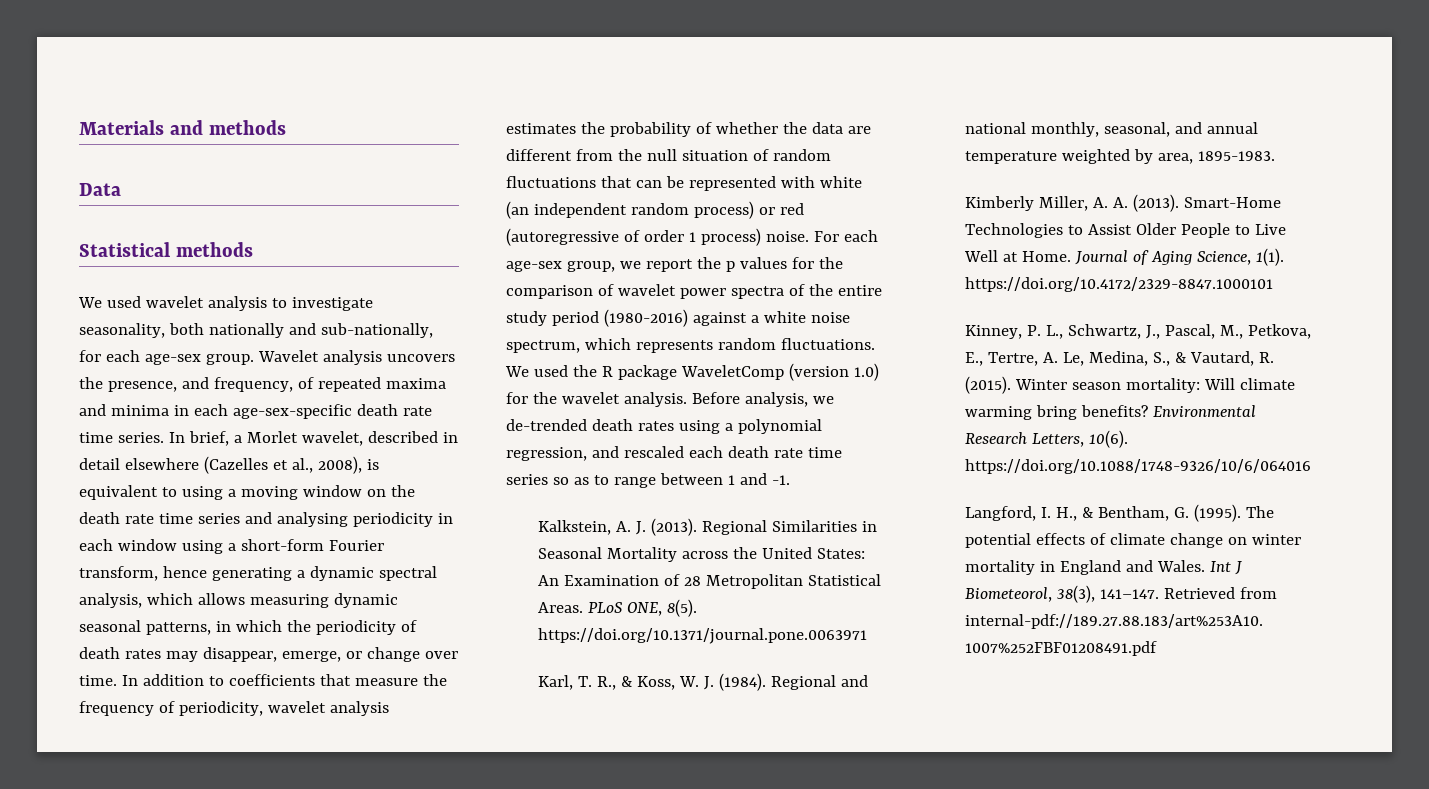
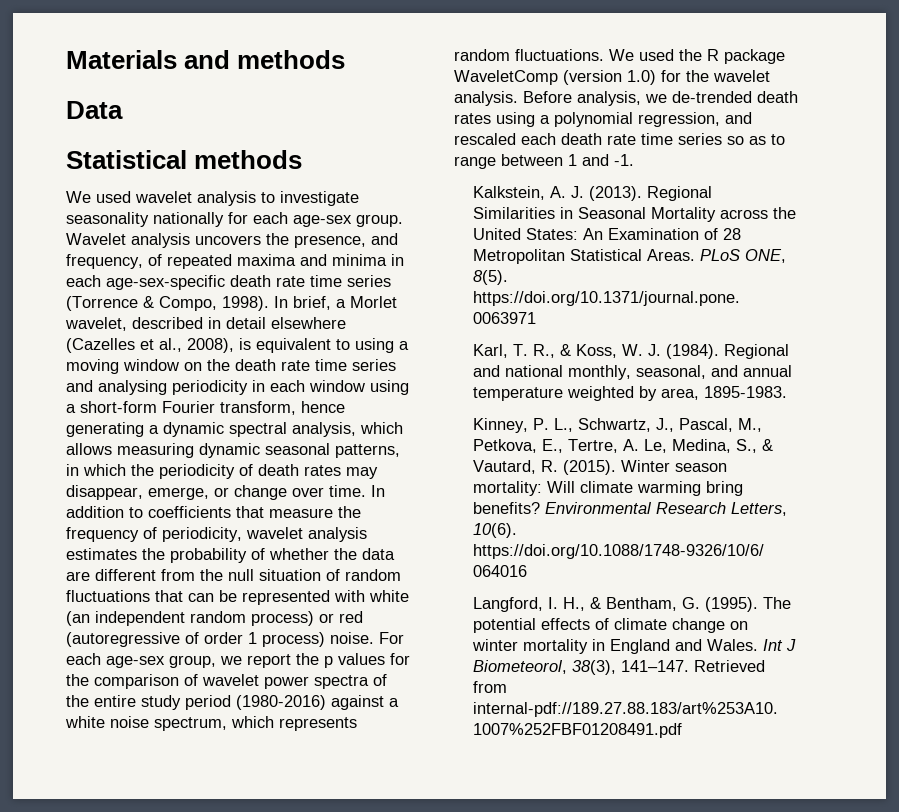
[79,323,433,338] seasonality, both nationally and sub-nationally, -> [66,212,224,227] seasonality nationally
[117,432,164,443] series. -> [347,275,391,287] [66,296,269,311] series (Torrence & Compo, 1998).
[964,194,1281,212] [964,223,1286,238] [963,248,1284,266] [964,277,1273,292] // Kimberly Miller, A. A. (2013). Smart-Home Technologies to Assist Older People to Live Well at Home. Journal of Aging Science, 1(1). https://doi.org/10.4172/2329-8847.1000101 -> (788, 392) none

